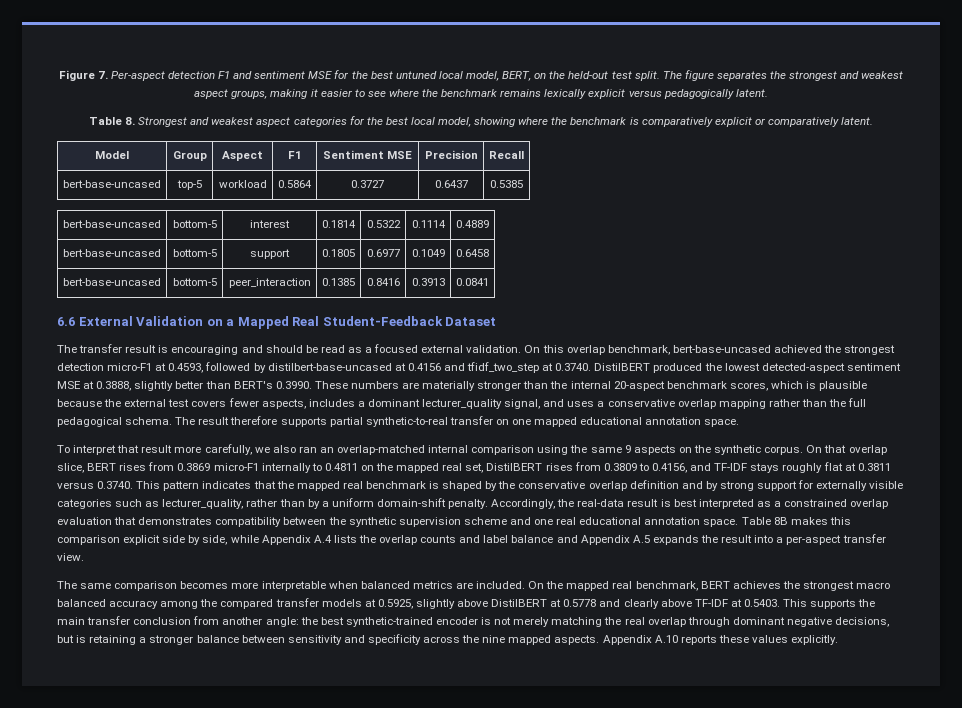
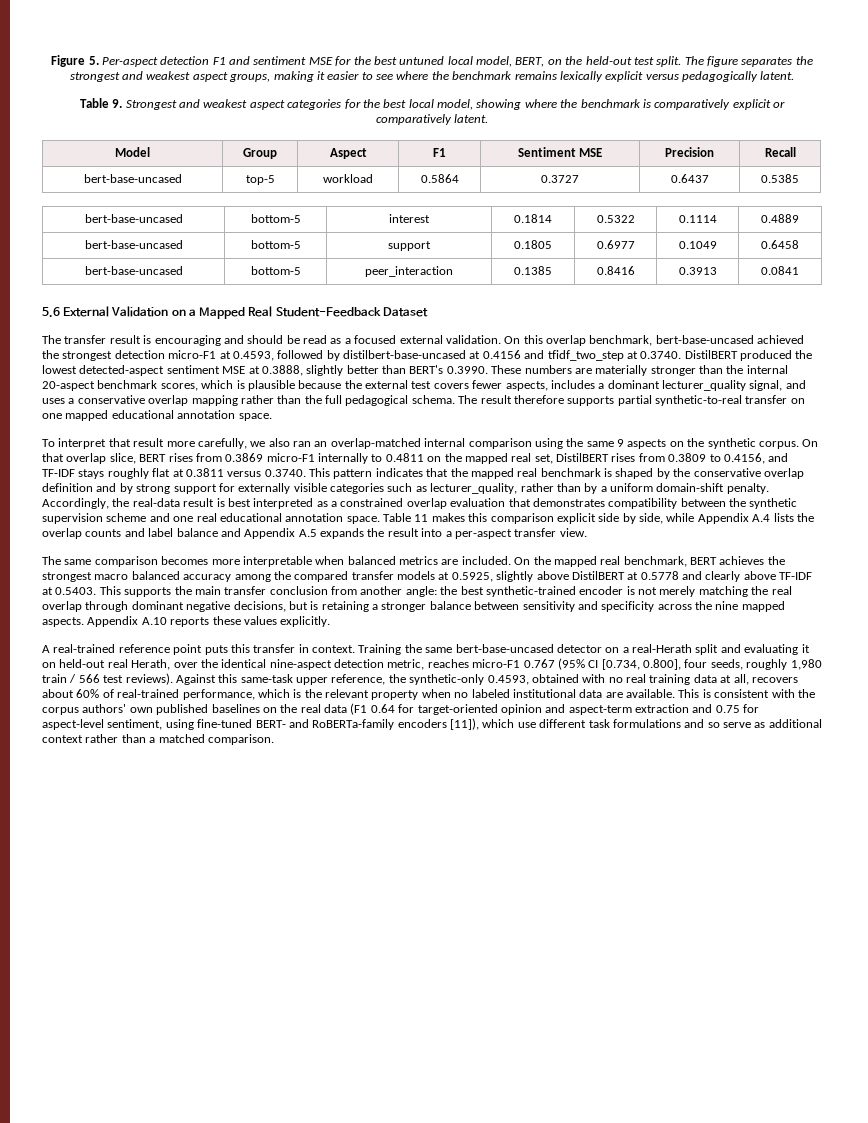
[97,71,108,79] 7. -> [88,56,99,65] 5.
[125,117,136,125] 8. -> [112,99,123,108] 9.
[57,317,75,326] 6.6 -> [42,307,60,317] 5.6
[773,517,788,525] 8B -> [414,514,429,522] 11
(839, 640) none -> [42,644,810,655] [42,658,822,670] [42,673,798,685] [42,689,815,700] [42,703,760,715] [42,718,822,730] [42,734,274,745] // A real-trained reference point puts this transfer in context. Training the same bert-base-uncased detector on a real-Herath split and evaluating it on held-out real Herath, over the identical nine-aspect detection metric, reaches micro-F1 0.767 (95% CI [0.734, 0.800], four seeds, roughly 1,980 train / 566 test reviews). Against this same-task upper reference, the synthetic-only 0.4593, obtained with no real training data at all, recovers about 60% of real-trained performance, which is the relevant property when no labeled institutional data are available. This is consistent with the corpus authors' own published baselines on the real data (F1 0.64 for target-oriented opinion and aspect-term extraction and 0.75 for aspect-level sentiment, using fine-tuned BERT- and RoBERTa-family encoders [11]), which use different task formulations and so serve as additional context rather than a matched comparison.

